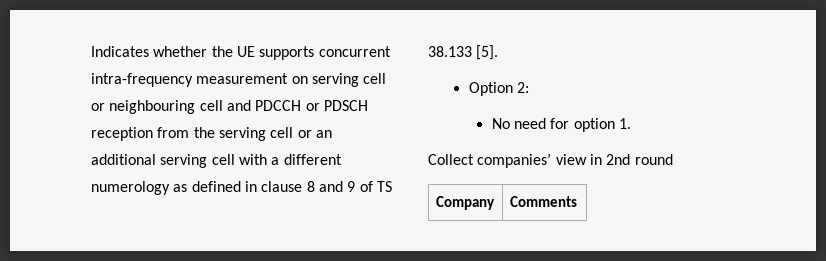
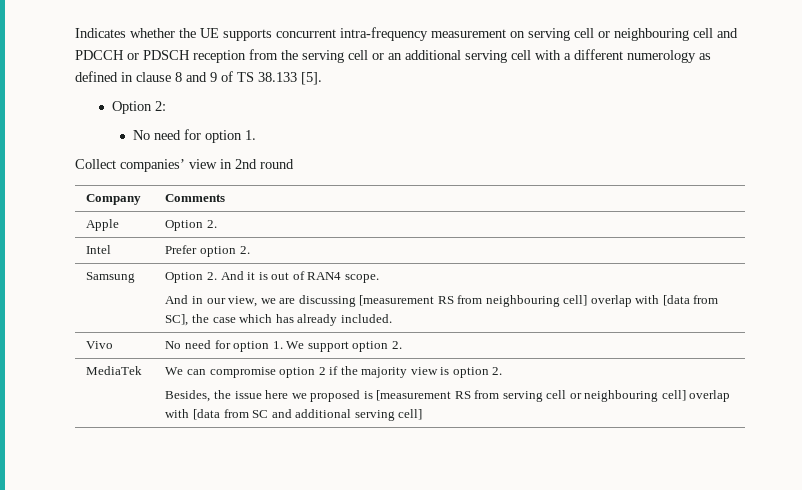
(577, 201) none -> [86,219,120,231] [165,220,217,231] [86,245,112,254] [165,245,250,257] [86,272,136,283] [165,271,379,283] [165,295,719,307] [165,314,392,326] [86,341,114,349] [165,340,402,352] [86,366,143,375] [165,366,503,378] [165,390,731,402] [165,409,423,421] // Apple | Option 2. // Intel | Prefer option 2. // Samsung | Option 2. And it is out of RAN4 scope. // And in our view, we are discussing [measurement RS from neighbouring cell] overlap with [data from SC], the case which has already included. // Vivo | No need for option 1. We support option 2. // MediaTek | We can compromise option 2 if the majority view is option 2. // Besides, the issue here we proposed is [measurement RS from serving cell or neighbouring cell] overlap with [data from SC and additional serving cell]

